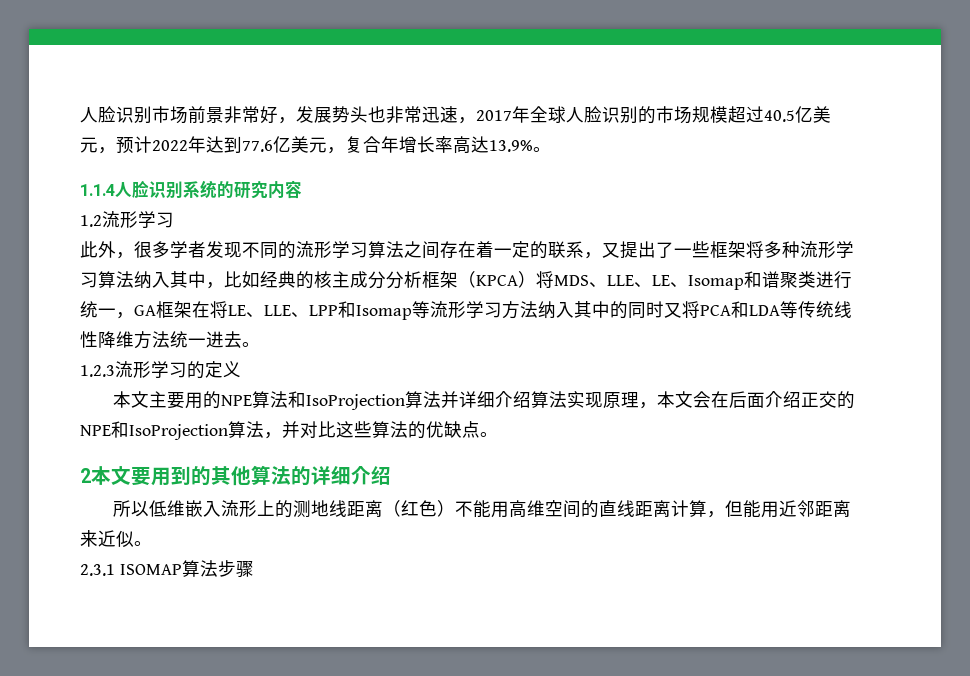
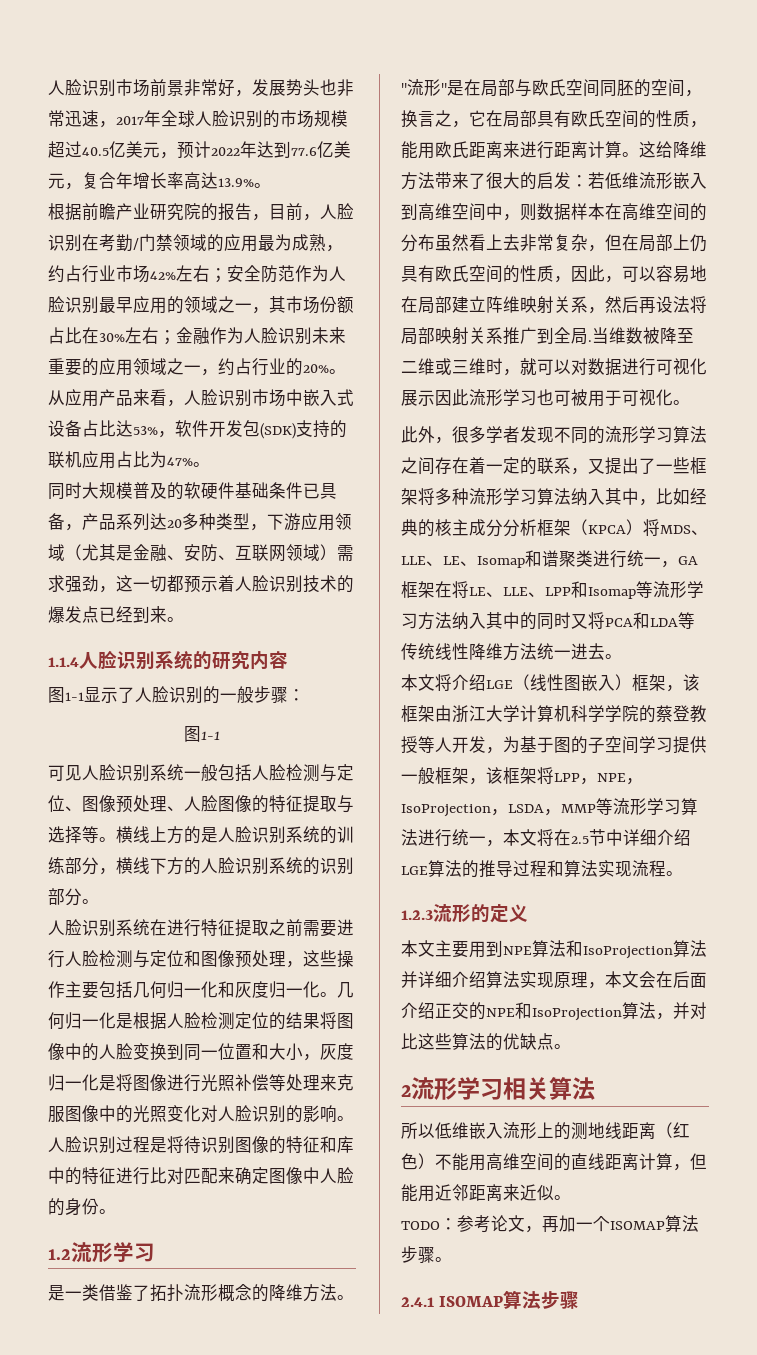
(551, 149) none -> [48,203,354,221] [48,234,343,252] [48,265,346,283] [48,296,354,314] [48,327,346,345] [48,358,346,376] [48,389,354,407] [48,420,347,439] [48,451,210,469] [48,482,337,500] [48,513,352,531] [48,544,354,562] [48,575,354,593] [48,606,184,623] // 根据前瞻产业研究院的报告，目前，人脸识别在考勤/门禁领域的应用最为成熟，约占行业市场42%左右；安全防范作为人脸识别最早应用的领域之一，其市场份额占比在30%左右；金融作为人脸识别未来重要的应用领域之一，约占行业的20%。从应用产品来看，人脸识别市场中嵌入式设备占比达53%，软件开发包(SDK)支持的联机应用占比为47%。 // 同时大规模普及的软硬件基础条件已具备，产品系列达20多种类型，下游应用领域（尤其是金融、安防、互联网领域）需求强劲，这一切都预示着人脸识别技术的爆发点已经到来。
[80,211,174,228] 1.2流形学习 -> [48,686,305,704] [184,726,220,742] [48,764,354,782] [48,795,354,813] [48,826,354,844] [48,857,354,875] [48,888,99,906] [48,919,354,937] [48,950,354,968] [48,981,354,999] [48,1012,354,1030] [48,1043,354,1061] [48,1074,354,1092] [48,1105,354,1123] [48,1136,354,1154] [48,1167,354,1185] [48,1198,116,1216] [48,1242,155,1263] [48,1284,354,1302] [401,79,702,97] [401,110,707,128] [401,141,707,159] [401,172,707,190] [401,203,707,221] [401,234,707,252] [401,265,707,283] [401,296,707,314] [401,327,694,345] [401,358,707,376] [401,389,690,407] 图1-1显示了人脸识别的一般步骤： // 图1-1 // 可见人脸识别系统一般包括人脸检测与定位、图像预处理、人脸图像的特征提取与选择等。横线上方的是人脸识别系统的训练部分，横线下方的人脸识别系统的识别部分。 // 人脸识别系统在进行特征提取之前需要进行人脸检测与定位和图像预处理，这些操作主要包括几何归一化和灰度归一化。几何归一化是根据人脸检测定位的结果将图像中的人脸变换到同一位置和大小，灰度归一化是将图像进行光照补偿等处理来克服图像中的光照变化对人脸识别的影响。人脸识别过程是将待识别图像的特征和库中的特征进行比对匹配来确定图像中人脸的身份。 // 1.2流形学习 // 是一类借鉴了拓扑流形概念的降维方法。"流形"是在局部与欧氏空间同胚的空间，换言之，它在局部具有欧氏空间的性质，能用欧氏距离来进行距离计算。这给降维方法带来了很大的启发：若低维流形嵌入到高维空间中，则数据样本在高维空间的分布虽然看上去非常复杂，但在局部上仍具有欧氏空间的性质，因此，可以容易地在局部建立阵维映射关系，然后再设法将局部映射关系推广到全局.当维数被降至二维或三维时，就可以对数据进行可视化展示因此流形学习也可被用于可视化。
[80,361,187,378] 1.2.3流形学习 -> [401,674,700,692] [401,705,707,723] [401,736,707,754] [401,767,643,785] [401,798,698,817] [401,829,691,847] [401,860,683,878] [401,904,471,923] 本文将介绍LGE（线性图嵌入）框架，该框架由浙江大学计算机科学学院的蔡登教授等人开发，为基于图的子空间学习提供一般框架，该框架将LPP，NPE，IsoProjection，LSDA，MMP等流形学习算法进行统一，本文将在2.5节中详细介绍LGE算法的推导过程和算法实现流程。 // 1.2.3流形
[202,391,221,409] 的 -> [486,940,503,957] 到
[91,465,391,486] 本文要用到的其他算法的详细介绍 -> [411,1077,595,1100] 流形学习相关算法
[80,564,115,576] 2.3.1 -> [401,1215,699,1233] [401,1246,452,1263] [401,1297,434,1307] TODO：参考论文，再加一个ISOMAP算法步骤。 // 2.4.1

